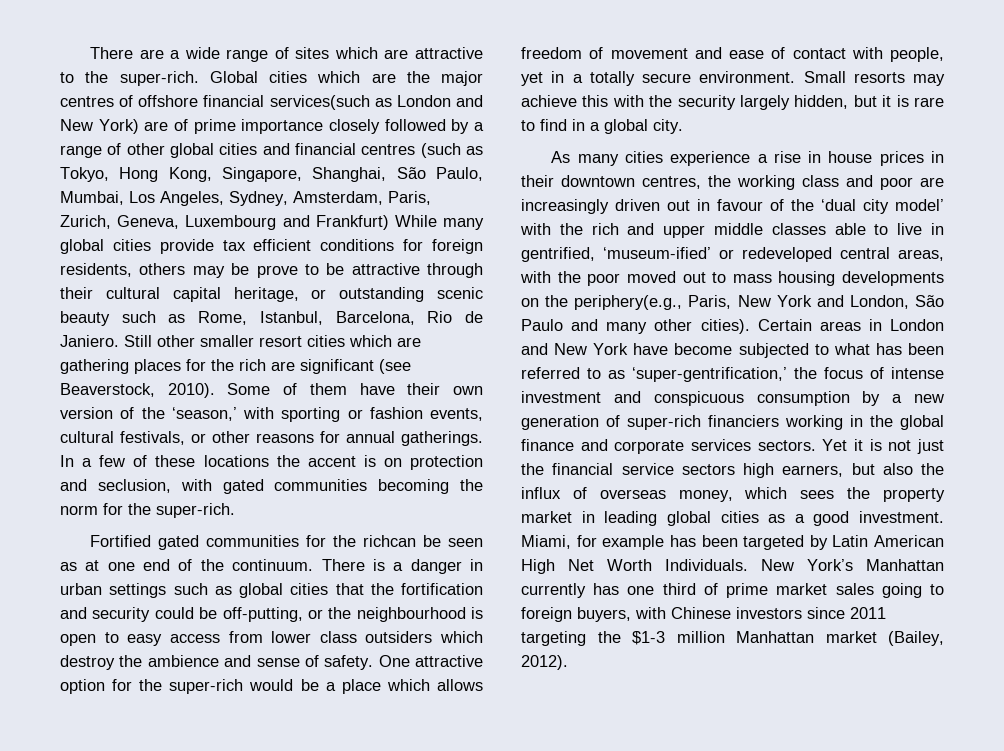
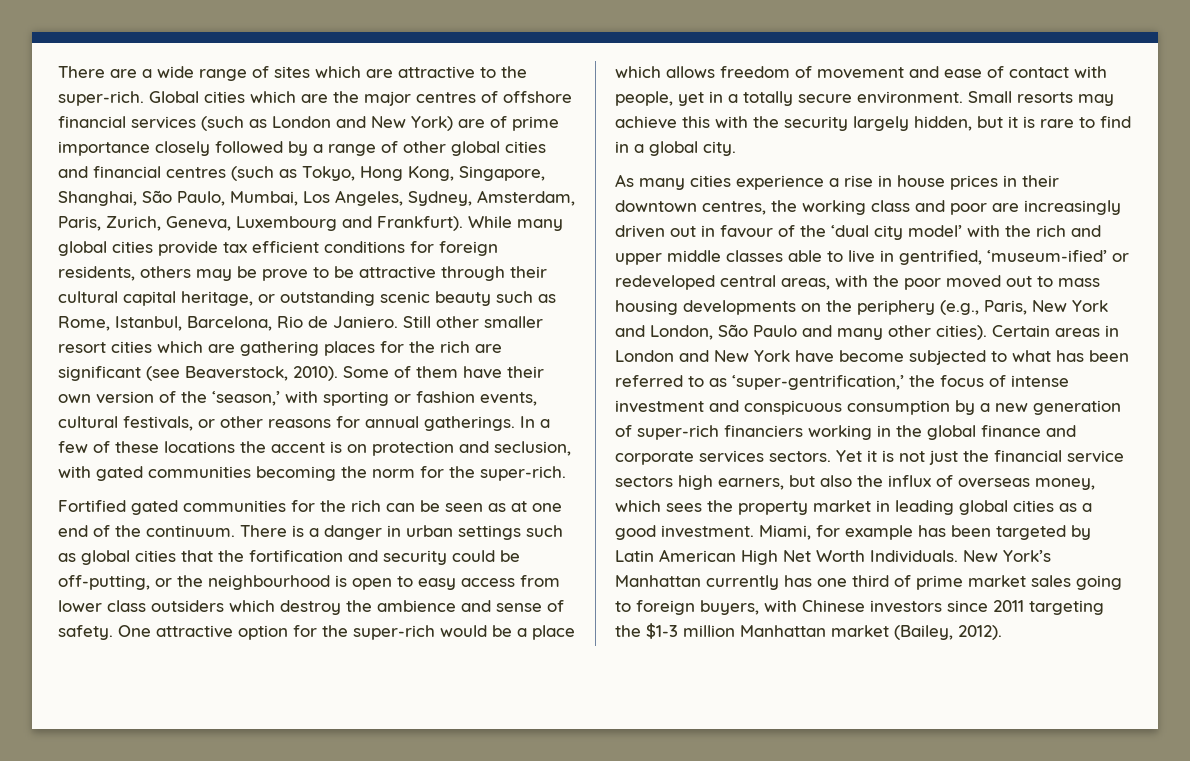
[269,95,370,110] services(such -> [131,116,244,131] services (such
[315,215,389,230] Frankfurt) -> [377,216,463,231] Frankfurt).
[363,535,417,547] richcan -> [351,500,415,512] rich can
[574,295,683,310] periphery(e.g., -> [857,300,979,315] periphery (e.g.,

